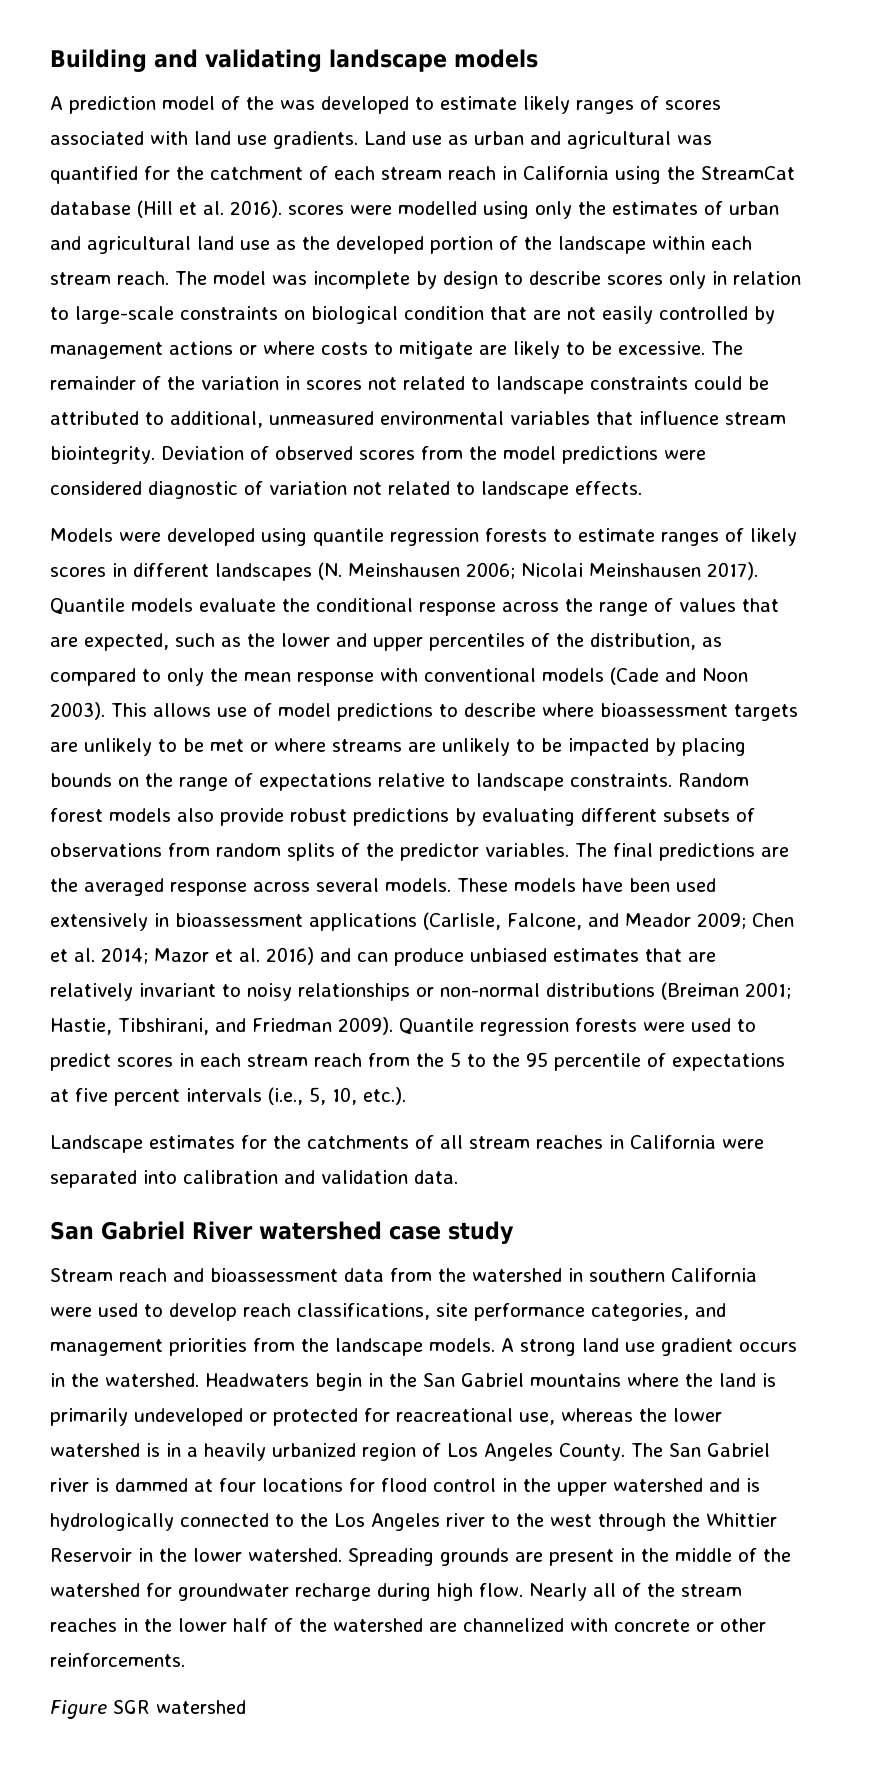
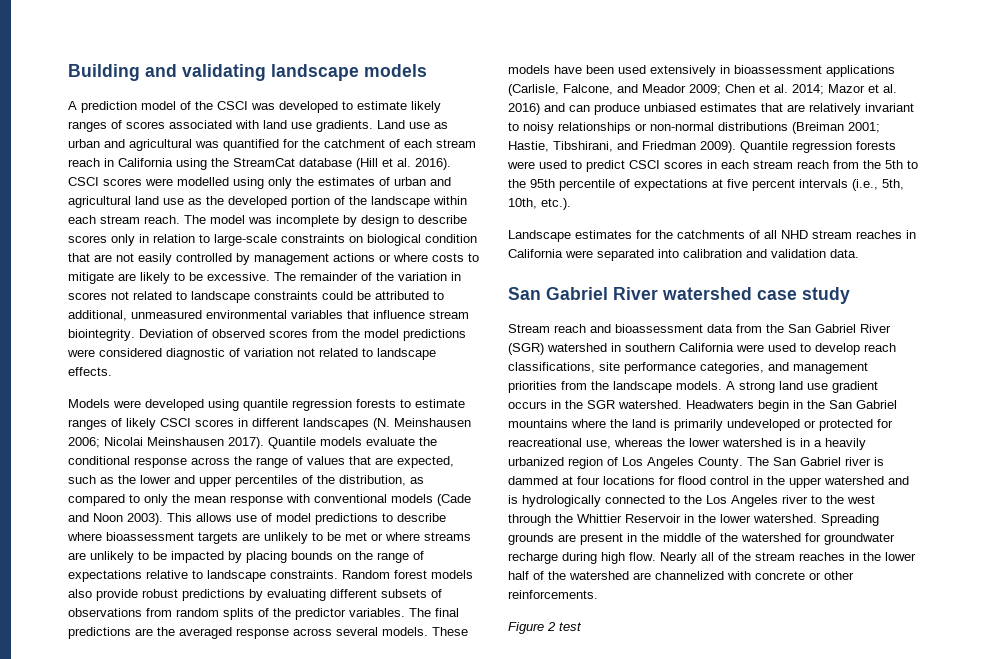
(274, 103) none -> [217,101,248,110] CSCI
(282, 209) none -> [68,177,99,186] CSCI
(797, 537) none -> [160,418,191,427] CSCI
(111, 1062) none -> [629,160,660,169] CSCI
[450,1052,548,1067] 5 to the 95 -> [885,160,918,169] [508,179,555,188] 5th to the 95th
[309,1087,357,1105] 5, 10, -> [882,179,904,190] [508,198,537,209] 5th, 10th,
(463, 1142) none -> [781,230,808,239] NHD
(466, 1275) none -> [788,324,891,333] [508,343,544,355] San Gabriel River (SGR)
(99, 1380) none -> [587,400,615,409] SGR
[113,1700,246,1714] SGR watershed -> [547,622,582,631] 2 test

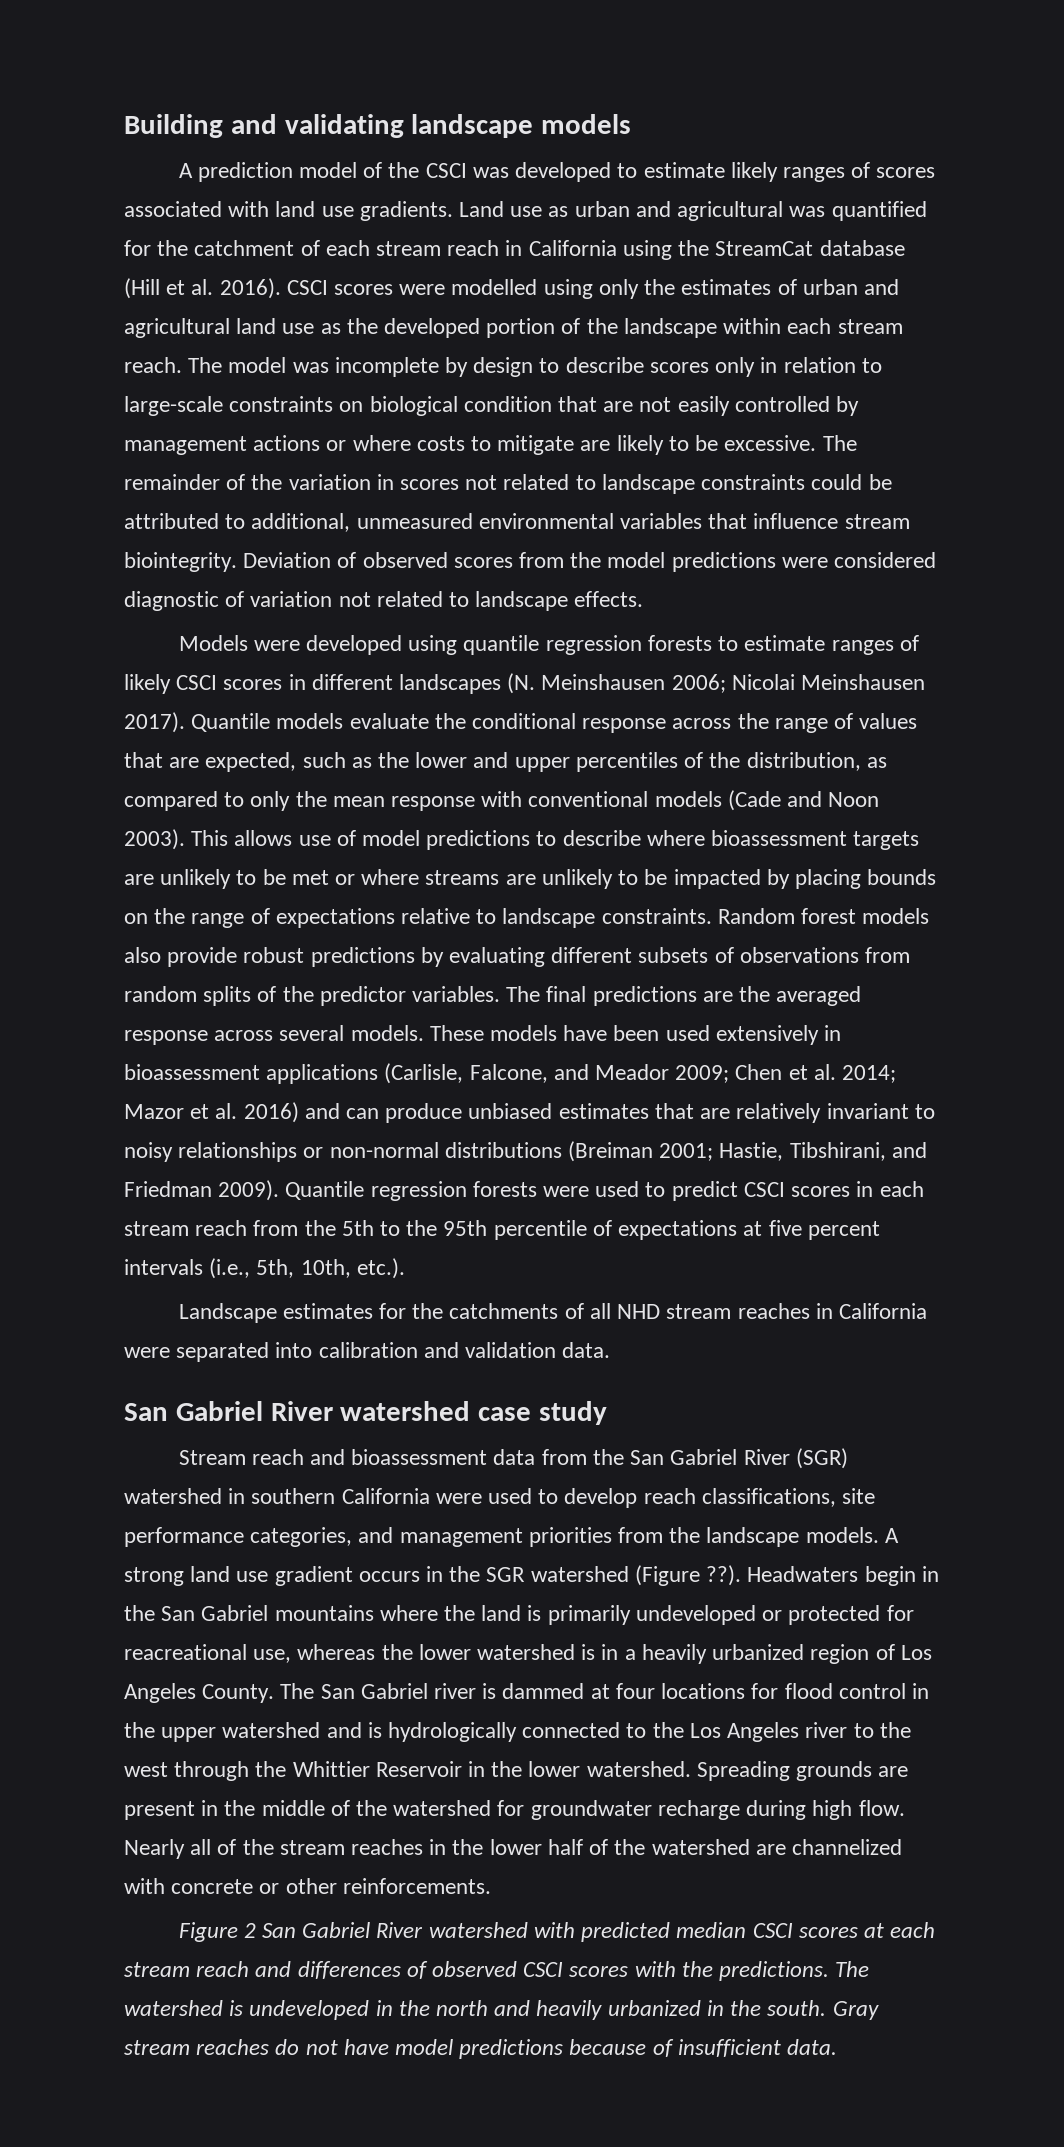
[618,400,682,409] watershed. -> [530,1565,742,1586] watershed (Figure ??).
[559,622,582,631] test -> [262,1922,936,1942] [124,1961,870,1981] [124,2000,879,2020] [124,2039,838,2059] San Gabriel River watershed with predicted median CSCI scores at each stream reach and differences of observed CSCI scores with the predictions. The watershed is undeveloped in the north and heavily urbanized in the south. Gray stream reaches do not have model predictions because of insufficient data.

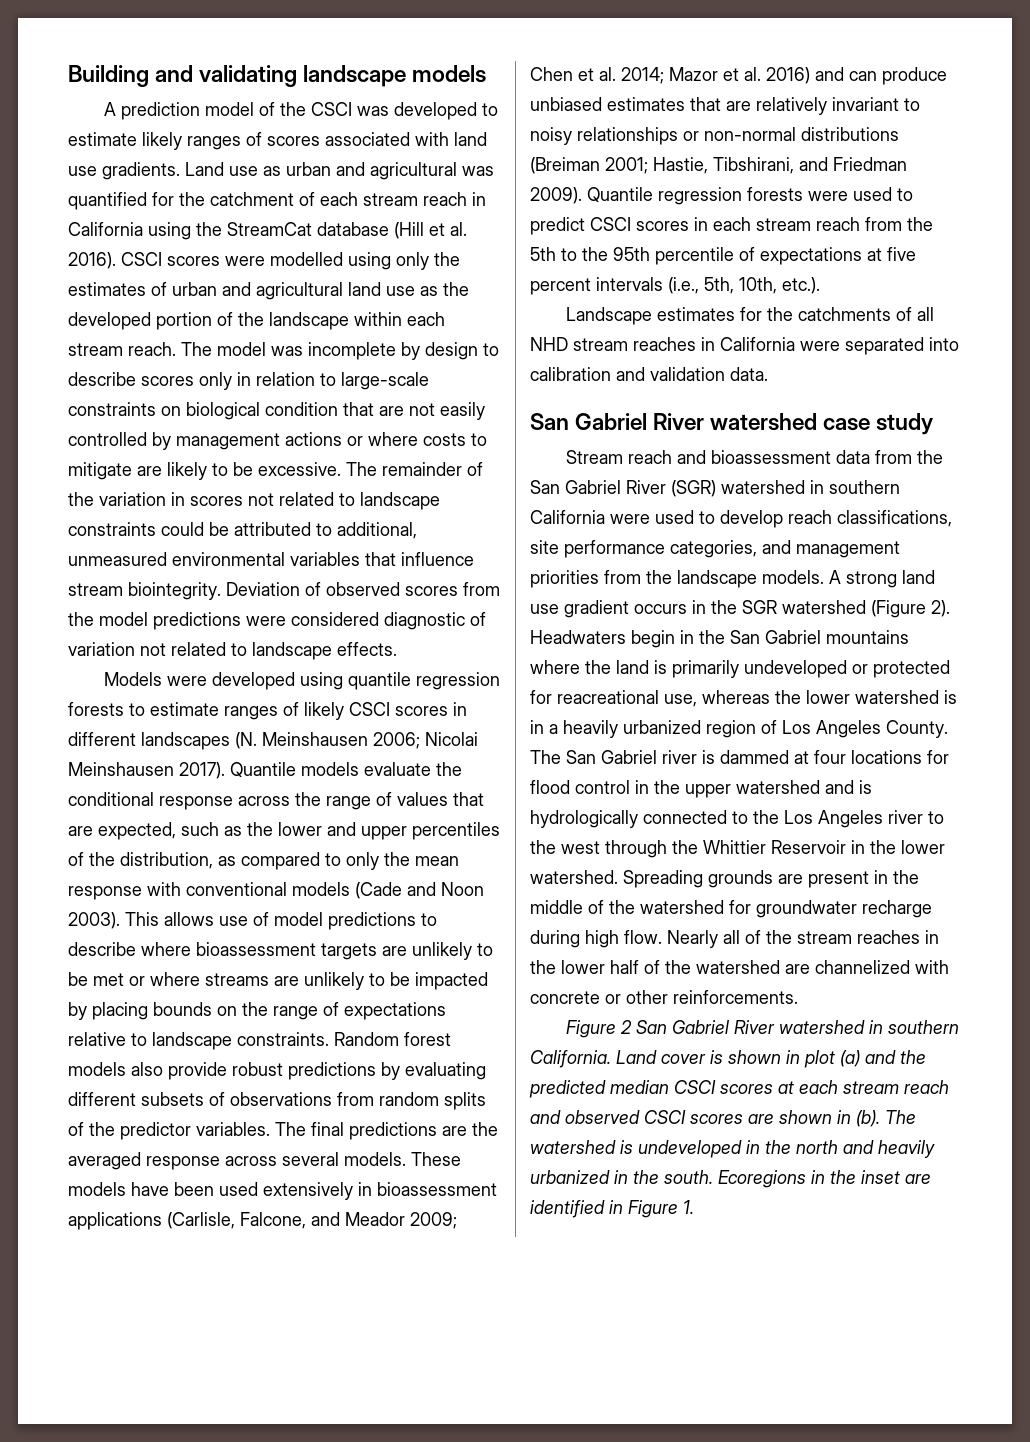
[706,1565,742,1586] ??). -> [931,600,950,617] 2).
[533,1922,575,1938] with -> [868,1020,959,1034] [530,1050,926,1068] in southern California. Land cover is shown in plot (a) and the
[297,1961,428,1979] differences of -> (561, 1117) none
[634,1961,830,1981] with the predictions. -> [748,1110,880,1127] are shown in (b).
[832,2001,879,2020] [124,2039,838,2059] Gray stream reaches do not have model predictions because of insufficient data. -> [718,1170,931,1188] [530,1200,694,1218] Ecoregions in the inset are identified in Figure 1.

